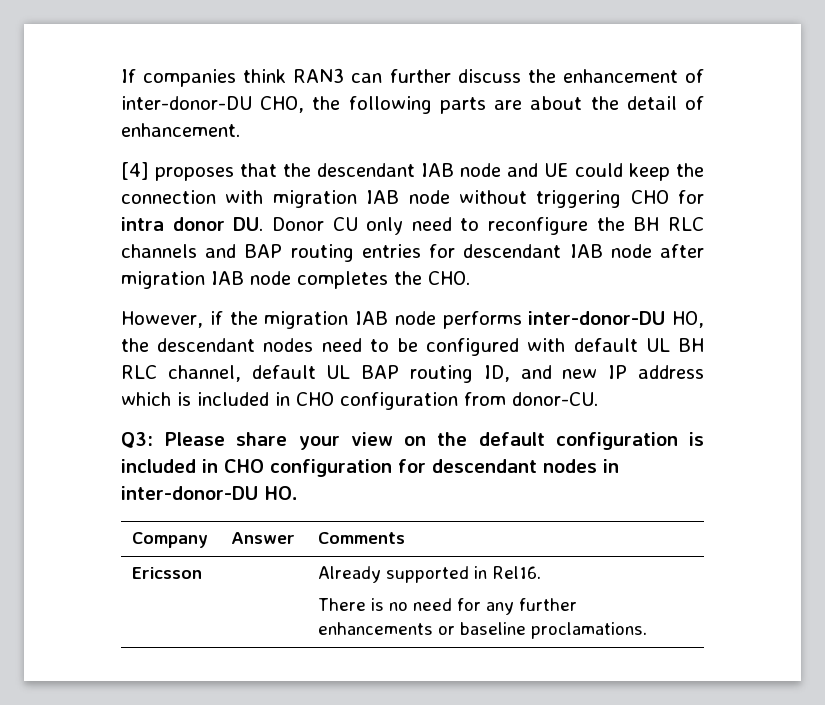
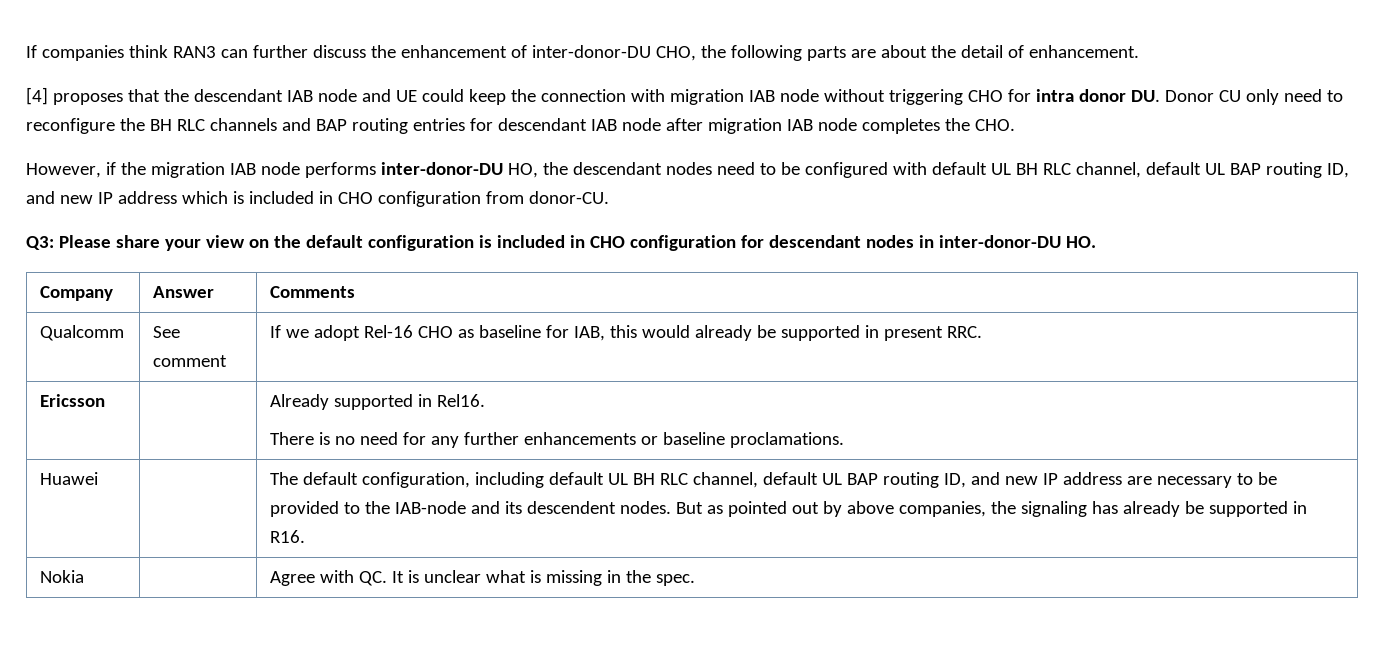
(406, 538) none -> [40,325,125,341] [153,326,181,338] [153,355,228,367] [270,325,983,341] // Qualcomm | See comment | If we adopt Rel-16 CHO as baseline for IAB, this would already be supported in present RRC.
(648, 630) none -> [40,472,99,485] [270,472,1278,488] [270,501,1308,517] [270,530,306,543] [40,570,85,583] [270,570,696,586] // Huawei | | The default configuration, including default UL BH RLC channel, default UL BAP routing ID, and new IP address are necessary to be provided to the IAB-node and its descendent nodes. But as pointed out by above companies, the signaling has already be supported in R16. // Nokia | | Agree with QC. It is unclear what is missing in the spec.

